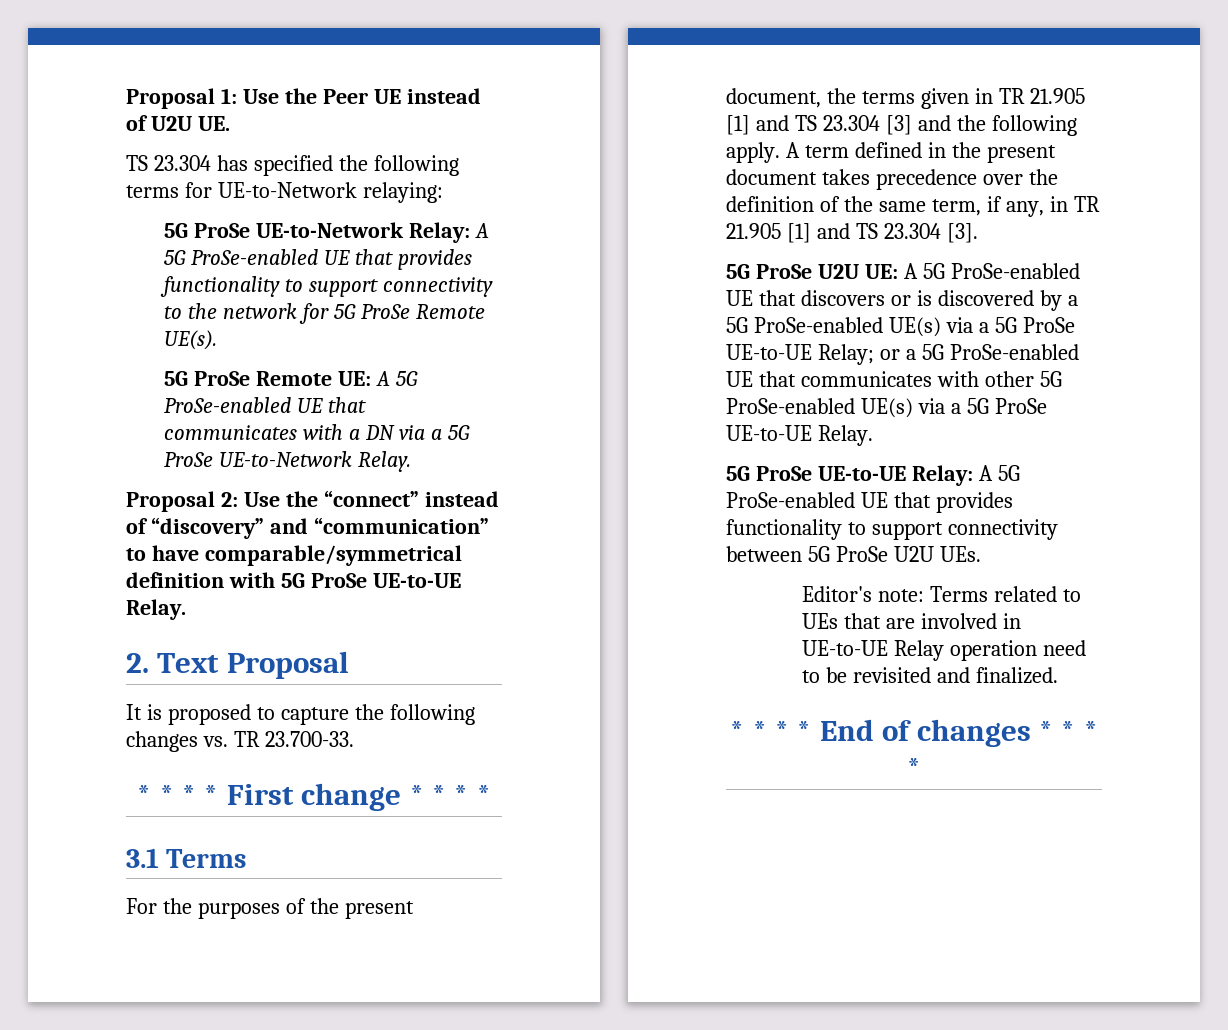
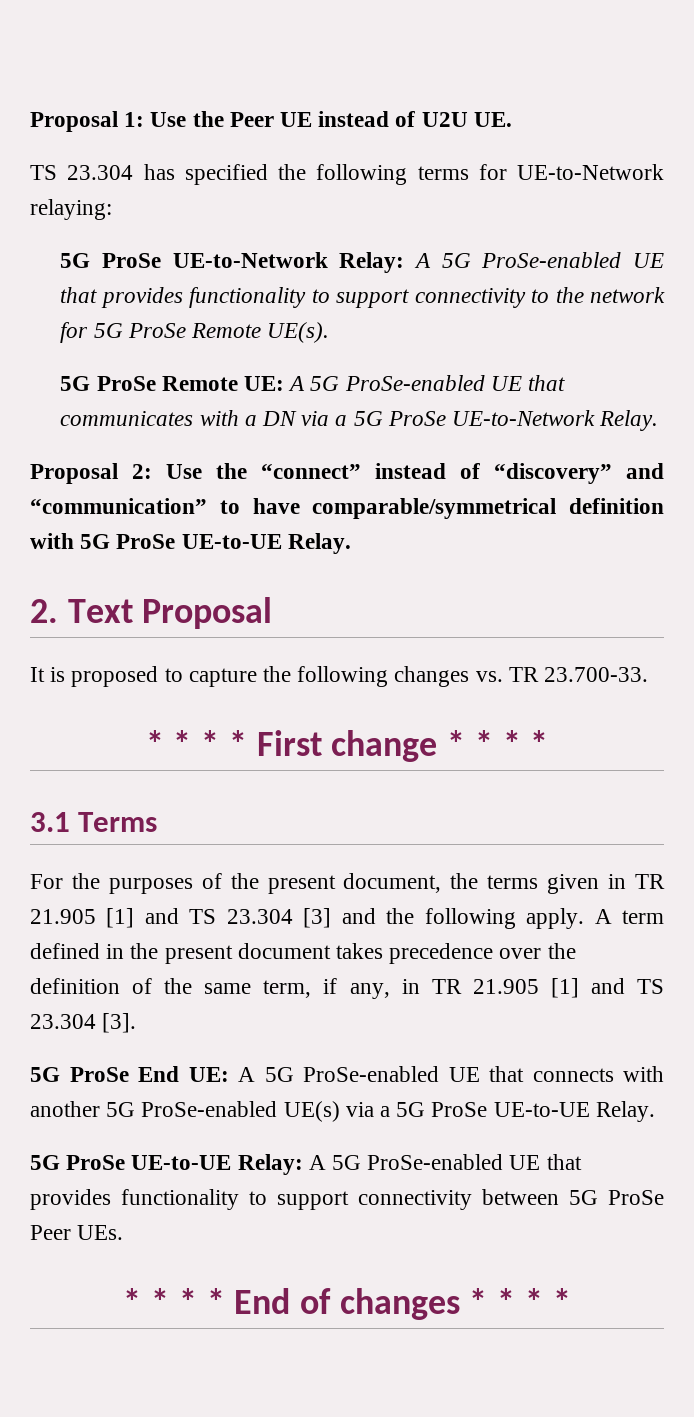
[817,263,1080,279] [726,290,1078,311] [726,317,1075,337] [726,344,1079,365] [726,371,1034,387] U2U UE: A 5G ProSe-enabled UE that discovers or is discovered by a 5G ProSe-enabled UE(s) via a 5G ProSe UE-to-UE Relay; or a 5G ProSe-enabled UE that communicates with other -> [138,1066,664,1082] [30,1101,100,1117] End UE: A 5G ProSe-enabled UE that connects with another
[893,546,934,562] U2U -> [30,1225,71,1240] Peer
[802,586,1081,602] [802,613,1021,629] [802,640,1087,661] [802,667,1058,684] // Editor's note: Terms related to UEs that are involved in UE-to-UE Relay operation need to be revisited and finalized. -> (124, 1232) none

